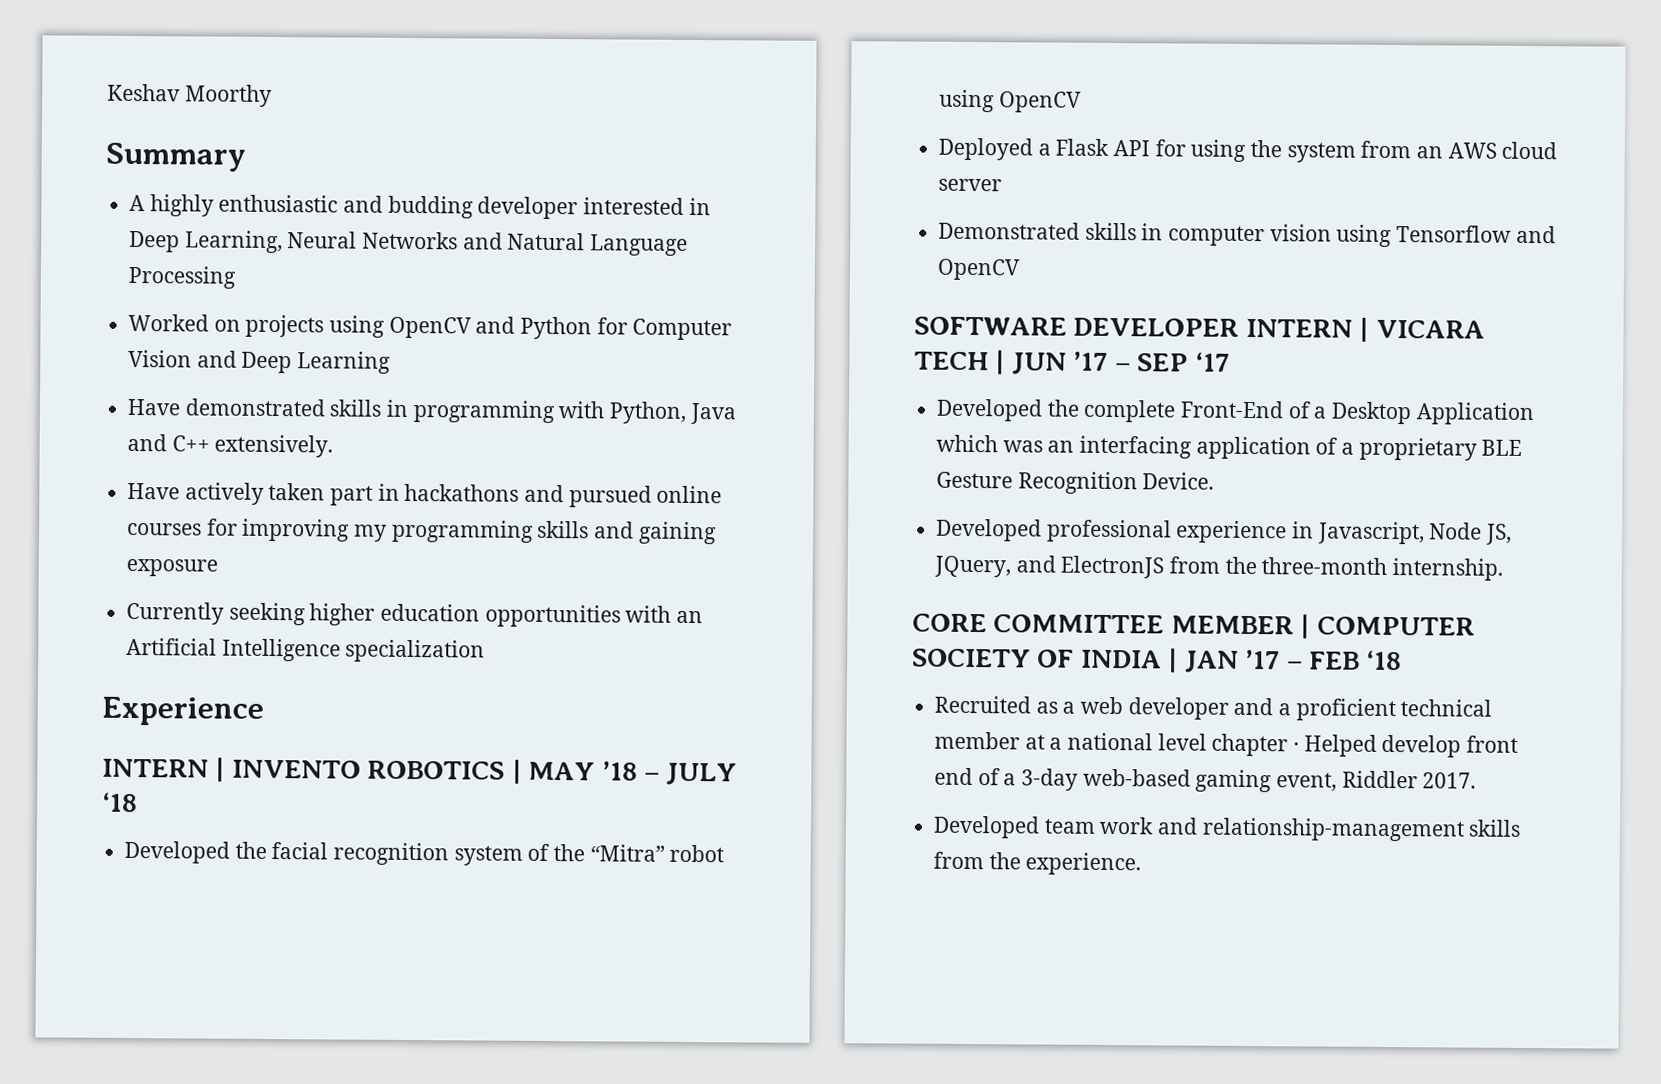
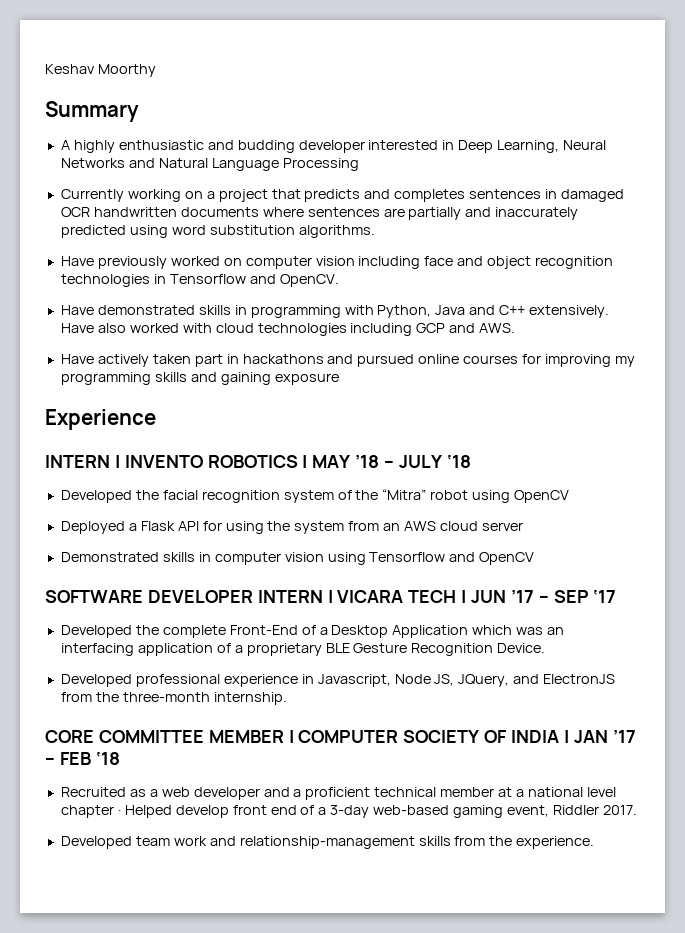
[128,313,733,341] [128,349,392,374] Worked on projects using OpenCV and Python for Computer Vision and Deep Learning -> [60,189,625,202] [60,207,579,220] [60,225,375,238] [60,256,614,269] [60,274,339,287] Currently working on a project that predicts and completes sentences in damaged OCR handwritten documents where sentences are partially and inaccurately predicted using word substitution algorithms. // Have previously worked on computer vision including face and object recognition technologies in Tensorflow and OpenCV.
(334, 446) none -> [60,323,516,336] Have also worked with cloud technologies including GCP and AWS.
[126,601,704,628] [126,637,486,663] // Currently seeking higher education opportunities with an Artificial Intelligence specialization -> (339, 379) none

